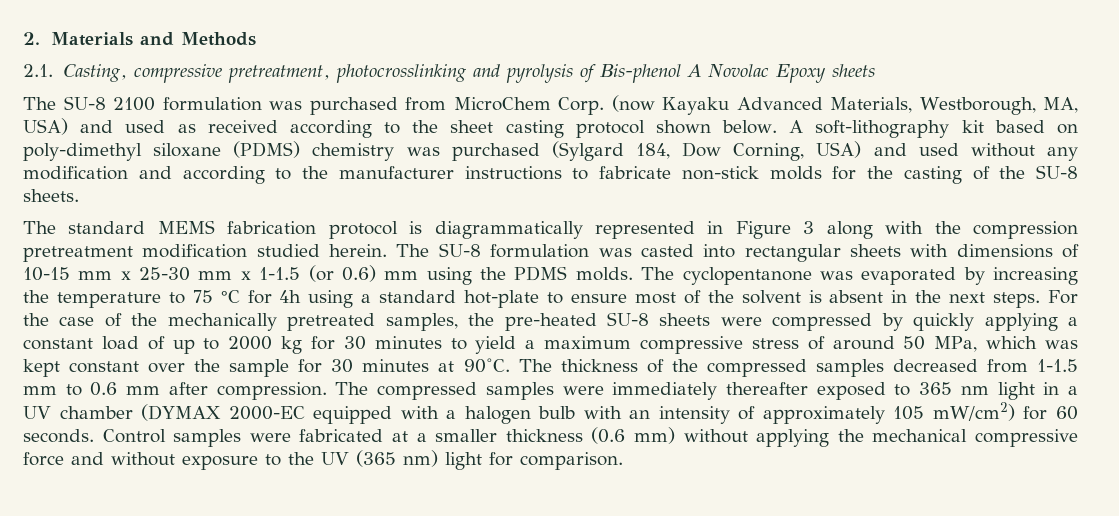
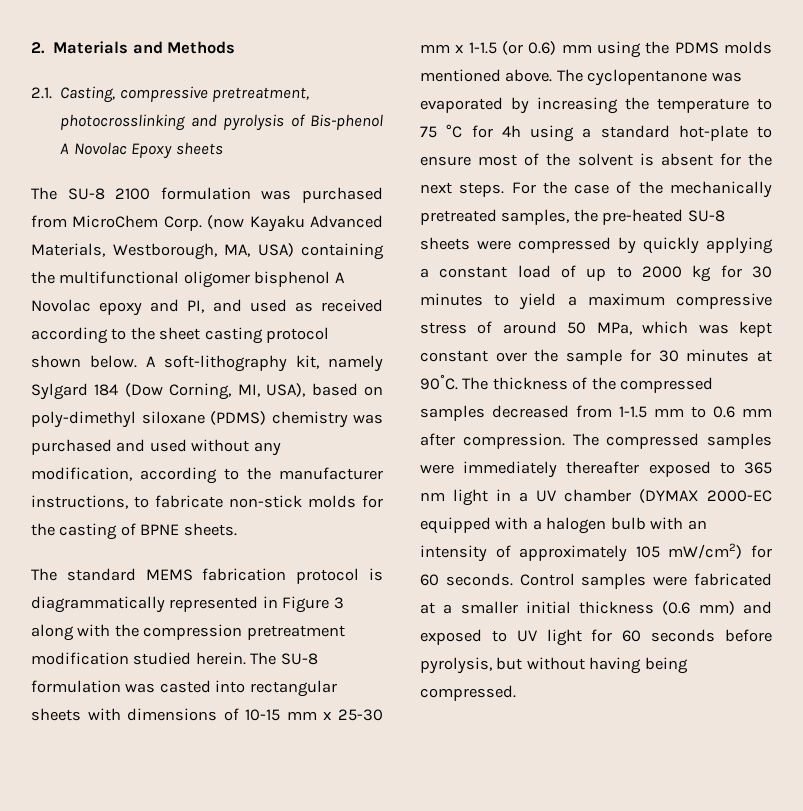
(68, 126) none -> [301,243,384,260] [31,271,345,288] [31,299,205,316] containing the multifunctional oligomer bisphenol A Novolac epoxy and PI,
[961,120,984,133] kit -> [296,355,383,372] [31,383,306,400] kit, namely Sylgard 184 (Dow Corning, MI, USA),
[551,141,862,161] (Sylgard 184, Dow Corning, USA) -> (112, 447) none
[23,166,172,180] modification and -> [31,467,132,481] modification,
[464,166,562,180] instructions -> [31,495,128,509] instructions,
[999,165,1078,179] the SU-8 -> [140,524,180,535] BPNE
[575,267,633,281] molds. -> [724,41,772,54] [420,69,553,82] molds mentioned above.
[891,290,908,303] in -> [719,153,741,166] for
(498, 435) none -> [525,601,571,614] initial
[683,429,1079,447] [23,450,623,470] without applying the mechanical compressive force and without exposure to the UV (365 nm) light for comparison. -> [743,601,772,614] [420,629,772,646] [420,657,688,674] [420,685,516,701] and exposed to UV light for 60 seconds before pyrolysis, but without having being compressed.

